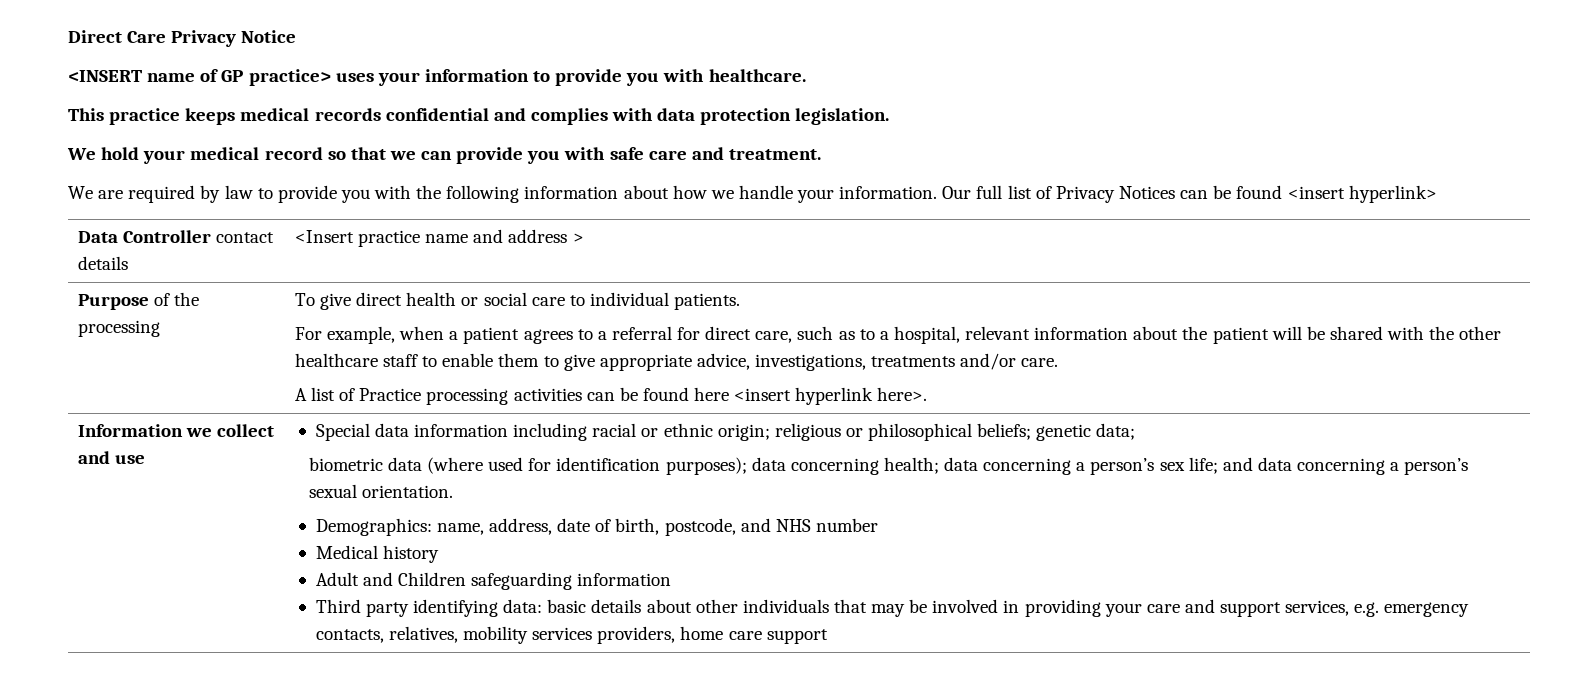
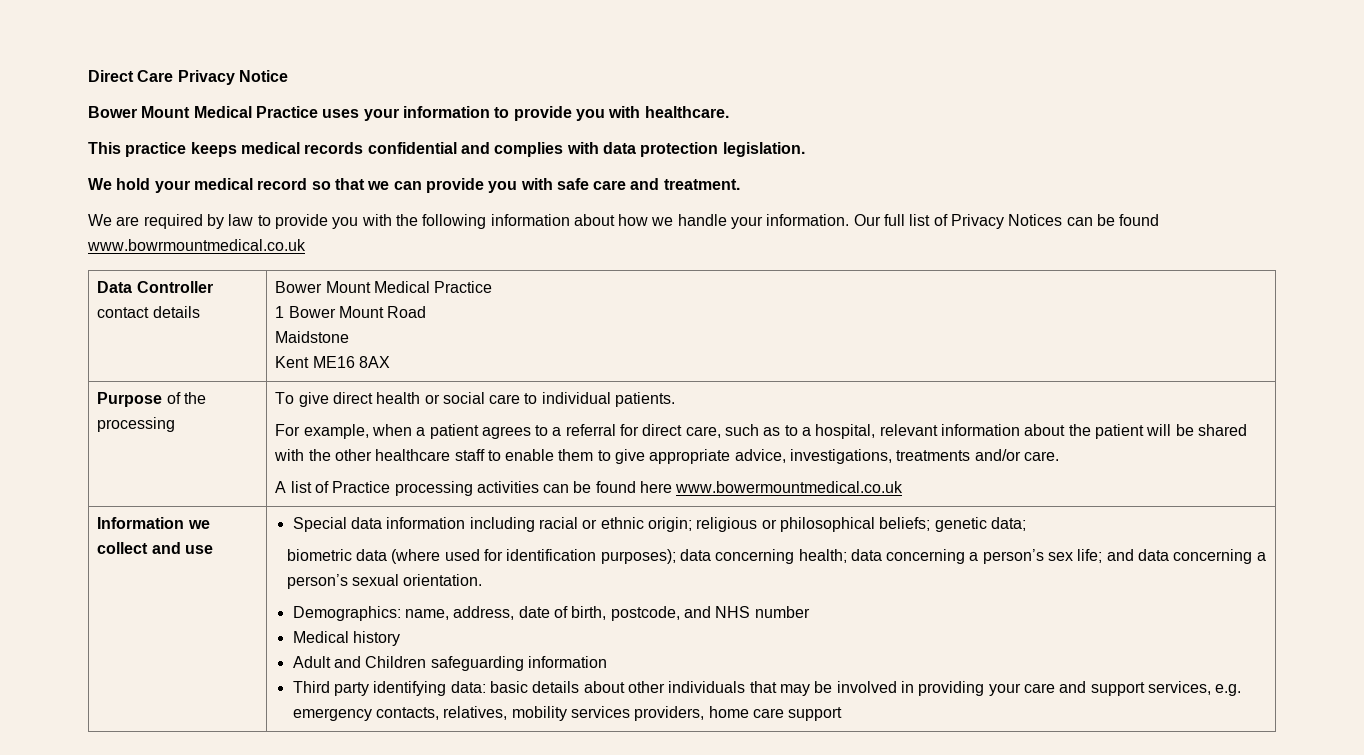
[68,69,331,86] <INSERT name of GP practice> -> [88,106,318,118] Bower Mount Medical Practice
[1287,185,1437,203] <insert hyperlink> -> [87,239,306,251] www.bowrmountmedical.co.uk
[294,229,584,247] <Insert practice name and address > -> [275,281,493,293] [275,306,427,318] [275,331,350,343] [275,356,390,368] Bower Mount Medical Practice // 1 Bower Mount Road // Maidstone // Kent ME16 8AX
[734,387,928,405] <insert hyperlink here>. -> [675,481,904,493] www.bowermountmedical.co.uk

